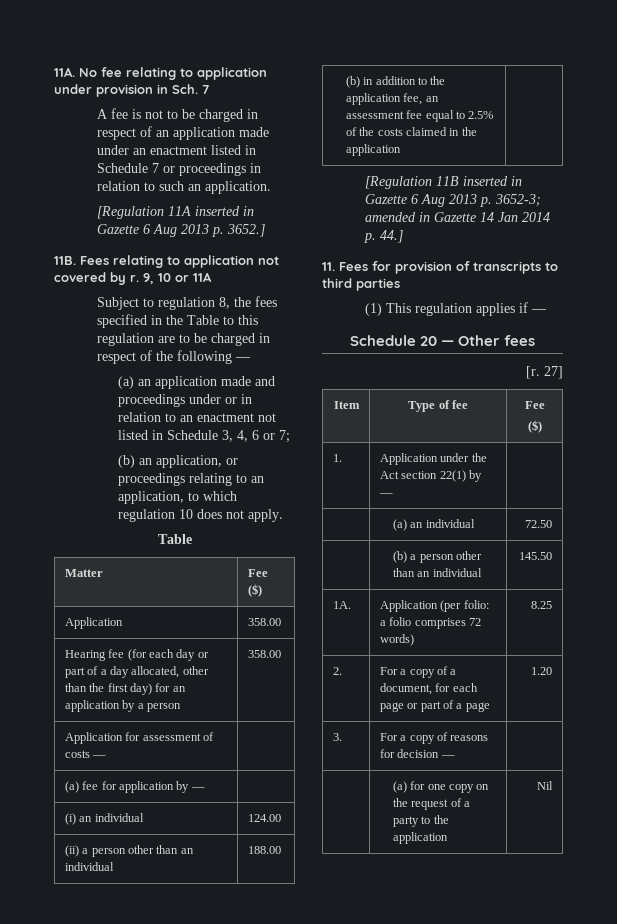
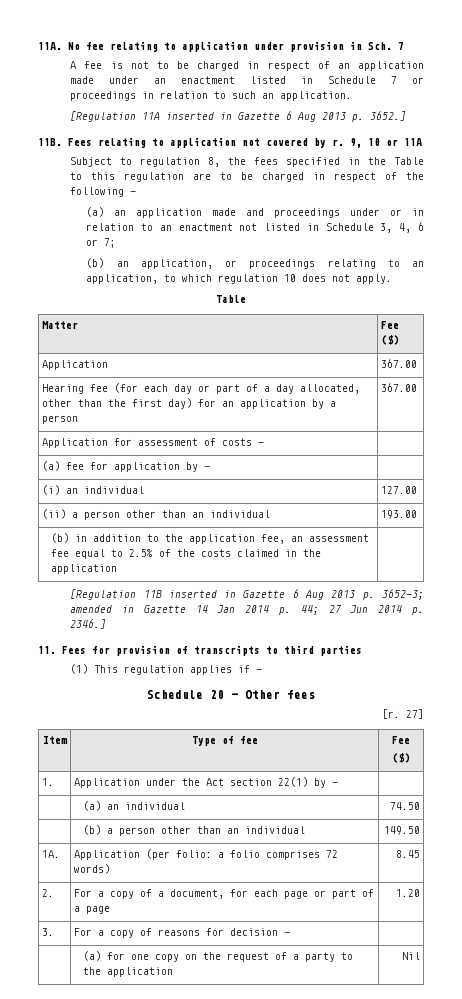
[247,618,281,626] 358.00 -> [380,359,417,368] 367.00
[247,650,281,658] 358.00 -> [380,383,417,392] 367.00
[247,814,281,822] 124.00 -> [380,486,417,494] 127.00
[247,846,281,854] 188.00 -> [380,510,417,519] 193.00
[379,230,403,243] 44.] -> [300,605,424,615] [70,619,107,629] 44; 27 Jun 2014 p. 2346.]
[525,520,553,528] 72.50 -> [390,802,421,810] 74.50
[519,552,553,560] 145.50 -> [384,826,421,835] 149.50
[531,601,553,609] 8.25 -> [396,850,421,858] 8.45

